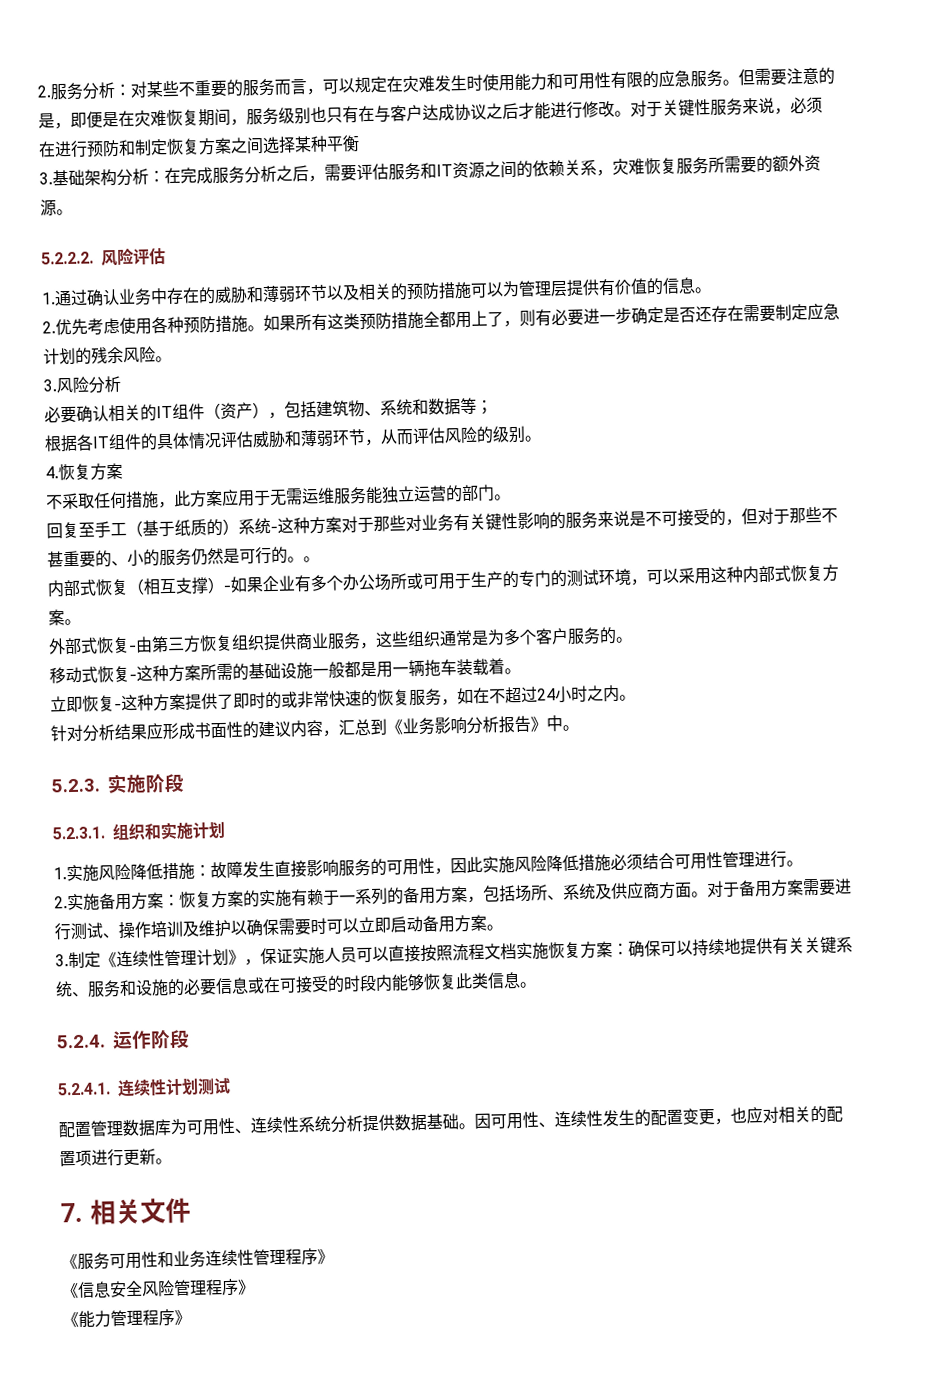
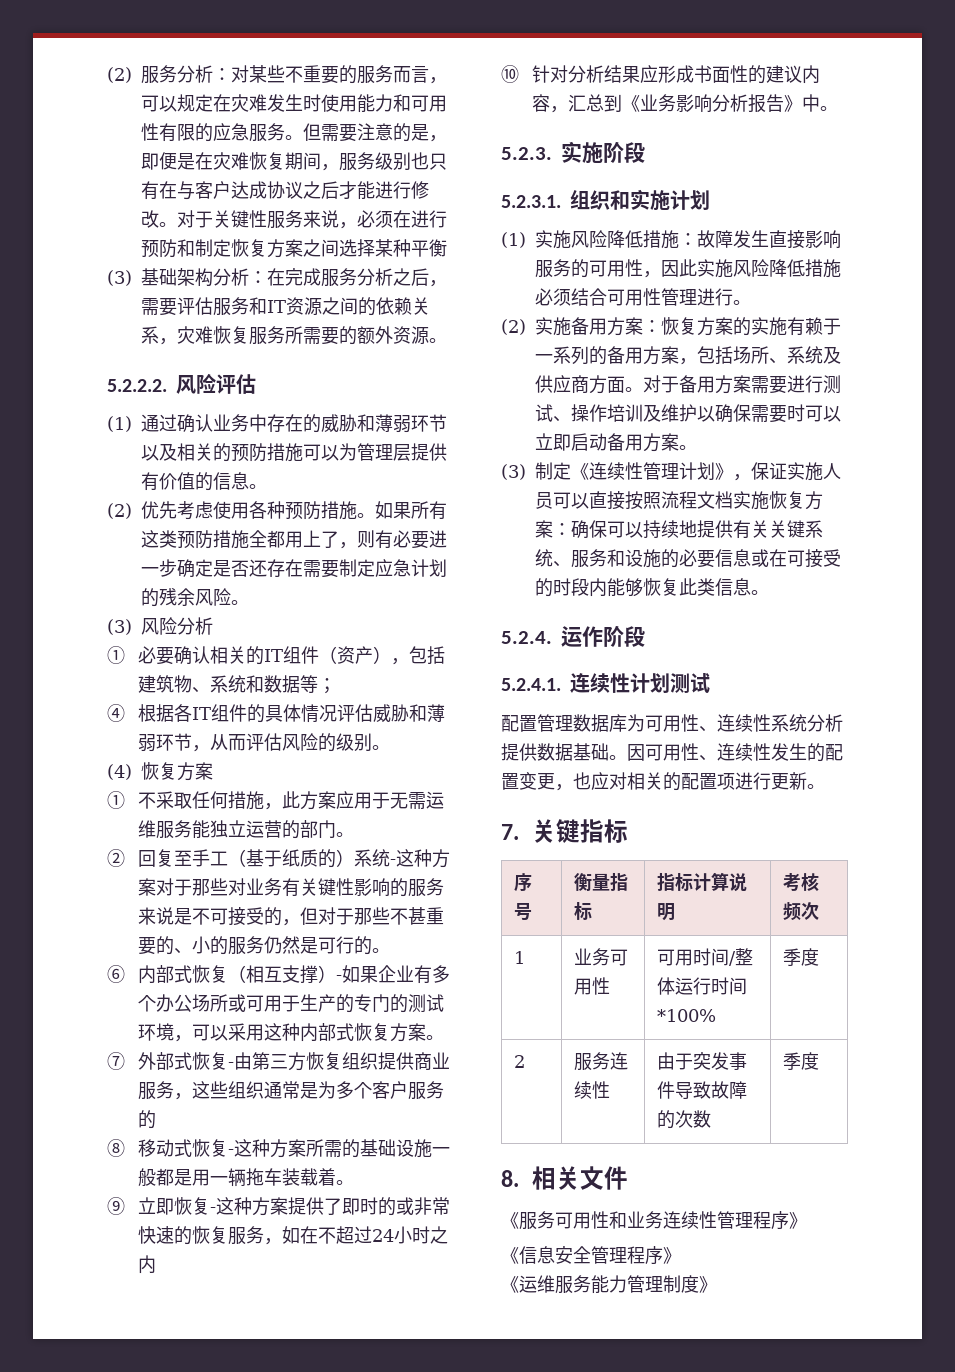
[37,85,51,98] 2. -> [107,67,132,83] (2)
[39,172,53,185] 3. -> [107,270,132,286] (3)
[41,292,56,305] 1. -> [107,416,132,432] (1)
[42,321,56,334] 2. -> [107,503,132,519] (2)
[43,379,57,392] 3. -> [107,619,132,635] (3)
(121, 384) none -> [107,646,125,664] ①
(493, 407) none -> [107,704,125,722] ④
[45,466,59,479] 4. -> [107,764,132,780] (4)
(123, 471) none -> [107,791,125,809] ①
(511, 497) none -> [107,849,125,867] ②
[303,555,320,563] 。 // -> [107,965,125,983] // ⑥
(81, 622) none -> [107,1052,125,1070] ⑦
[616,636,633,643] 。 // -> [107,1139,125,1157] // ⑧
(521, 671) none -> [107,1197,125,1215] ⑨
[619,694,636,701] 。 // -> [501,65,519,83] // ⑩
[53,867,67,880] 1. -> [501,232,526,248] (1)
[54,896,68,909] 2. -> [501,319,526,335] (2)
[55,954,69,967] 3. -> [501,464,526,480] (3)
(83, 1212) none -> [532,819,629,843] [513,873,532,892] [513,903,532,920] [573,872,628,891] [573,902,592,920] [656,872,747,892] [656,903,675,921] [782,873,819,891] [782,902,819,921] [513,951,525,964] [573,948,628,966] [573,977,610,995] [656,948,753,966] [656,977,747,995] [656,1009,716,1022] [782,948,819,966] [513,1055,525,1068] [573,1052,628,1071] [573,1081,610,1099] [656,1052,747,1070] [656,1081,747,1099] [656,1110,711,1129] [782,1052,819,1070] [501,1170,519,1187] 关键指标 // 序号 | 衡量指标 | 指标计算说明 | 考核频次 // 1 | 业务可用性 | 可用时间/整体运行时间*100% | 季度 // 2 | 服务连续性 | 由于突发事件导致故障的次数 | 季度 // 8.
[141,1278,255,1297] [62,1311,79,1328] 风险管理程序》 // 《 -> [591,1246,681,1265] [501,1275,591,1294] 管理程序》 // 《运维服务
[142,1309,175,1327] 程序 -> [663,1275,699,1293] 制度

